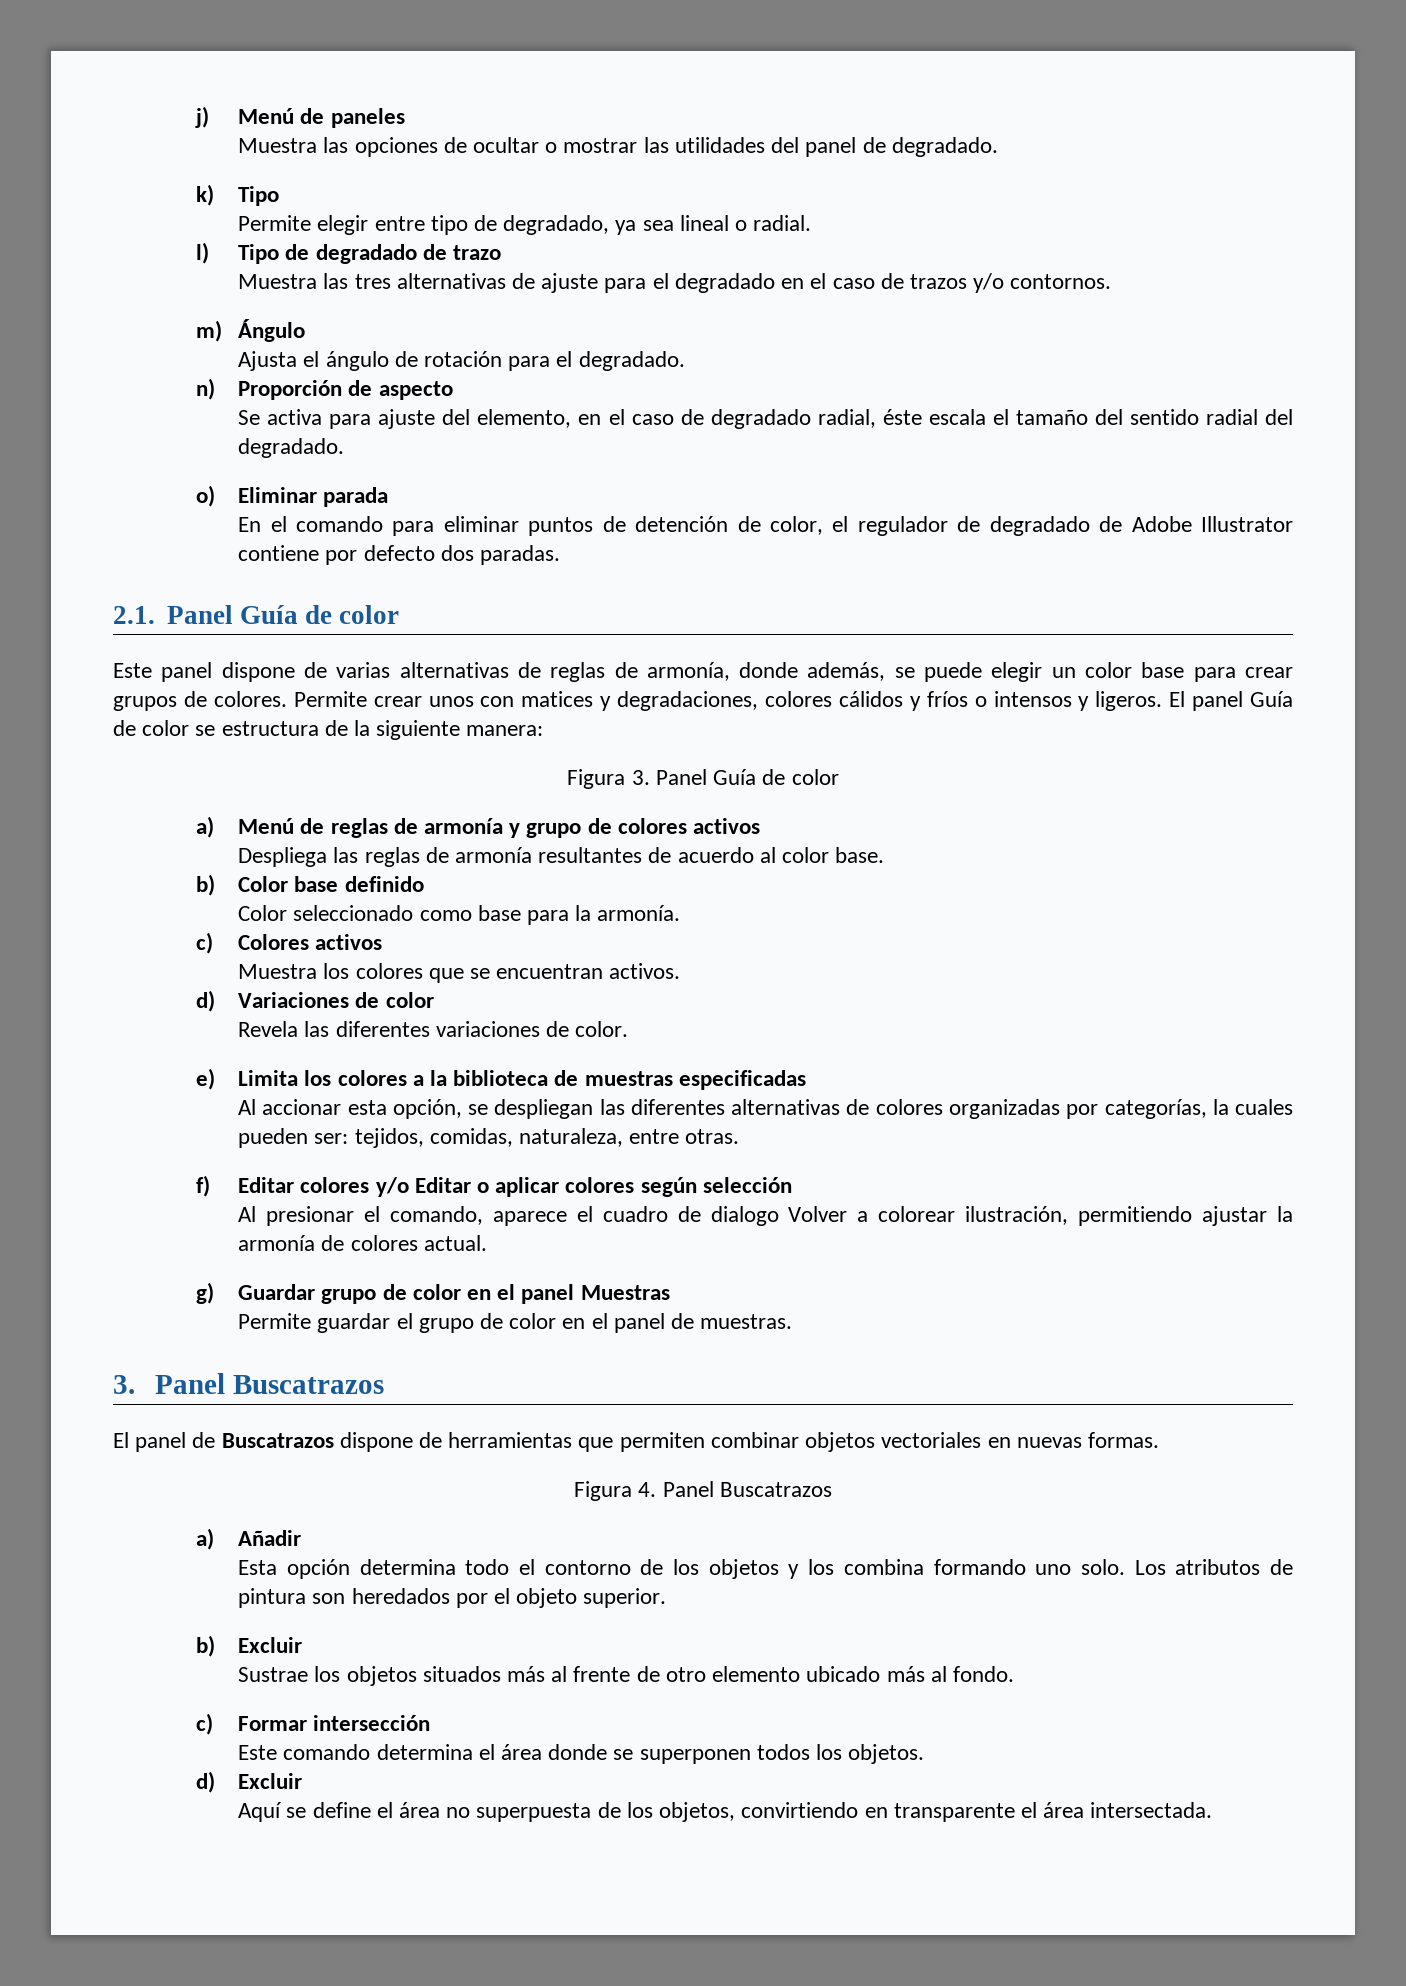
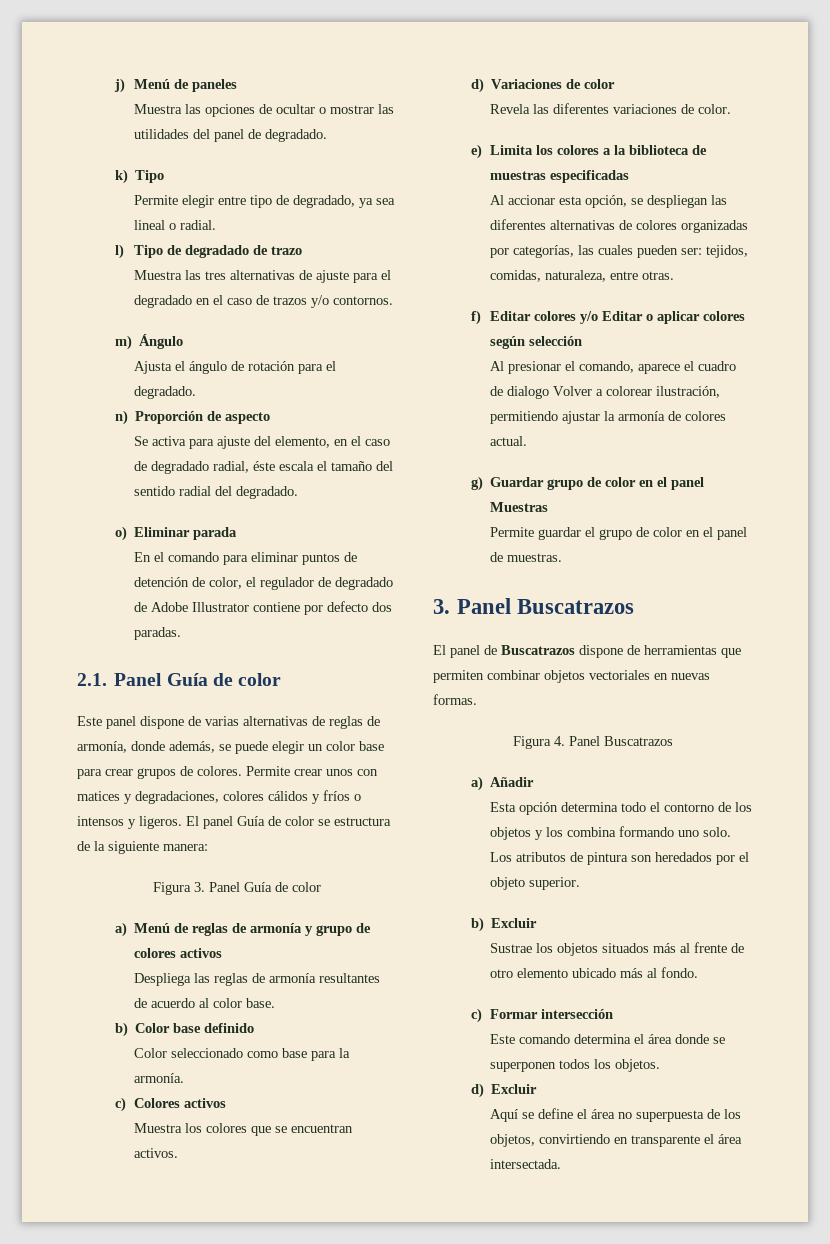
[1212,1099,1229,1115] la -> [578,245,595,255] las

